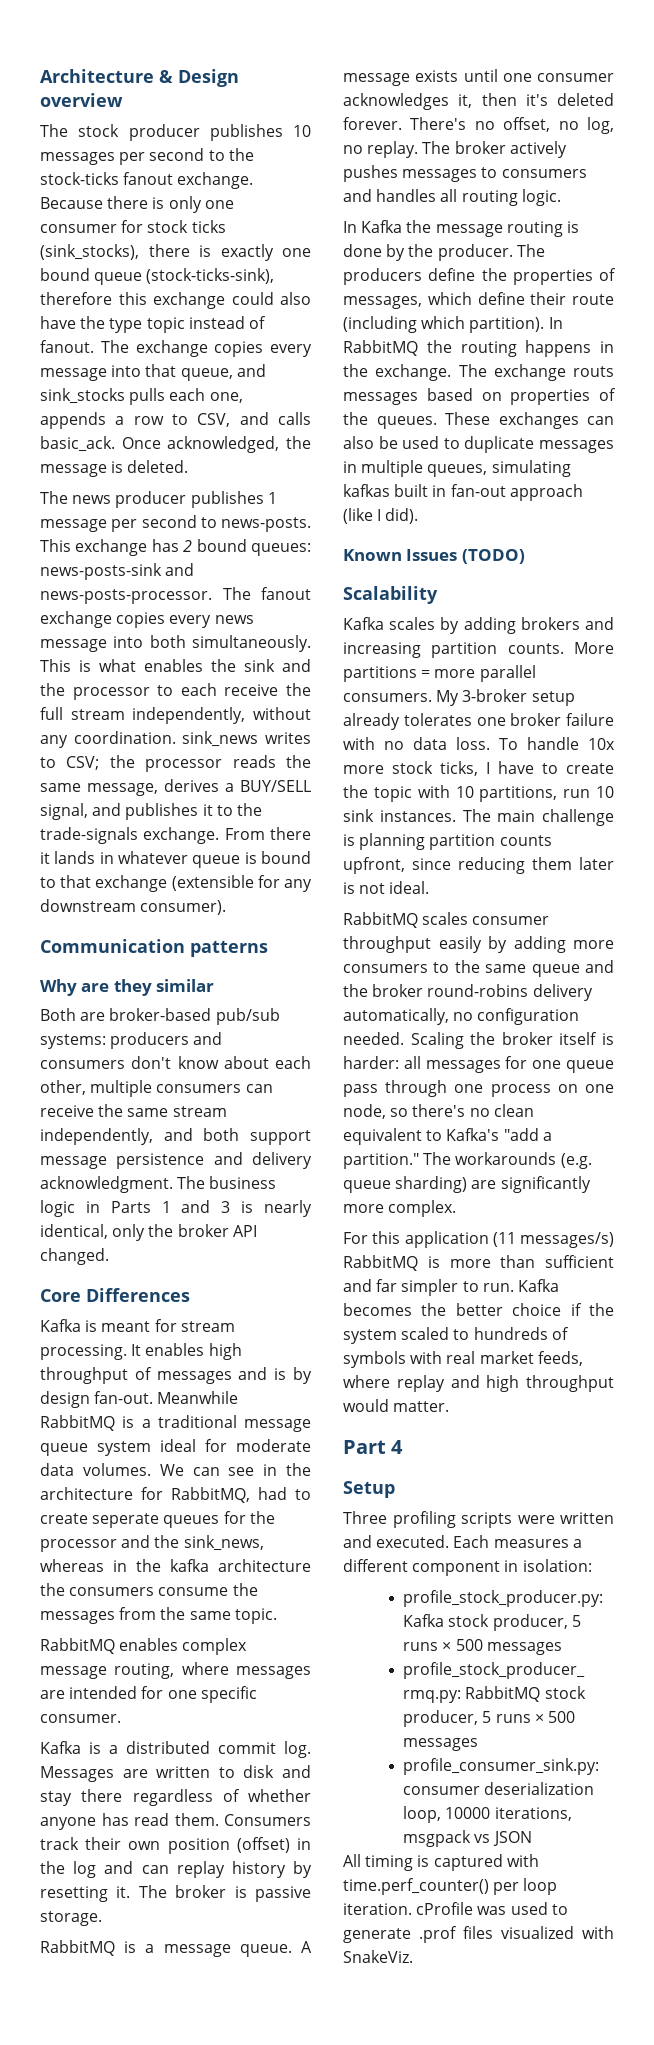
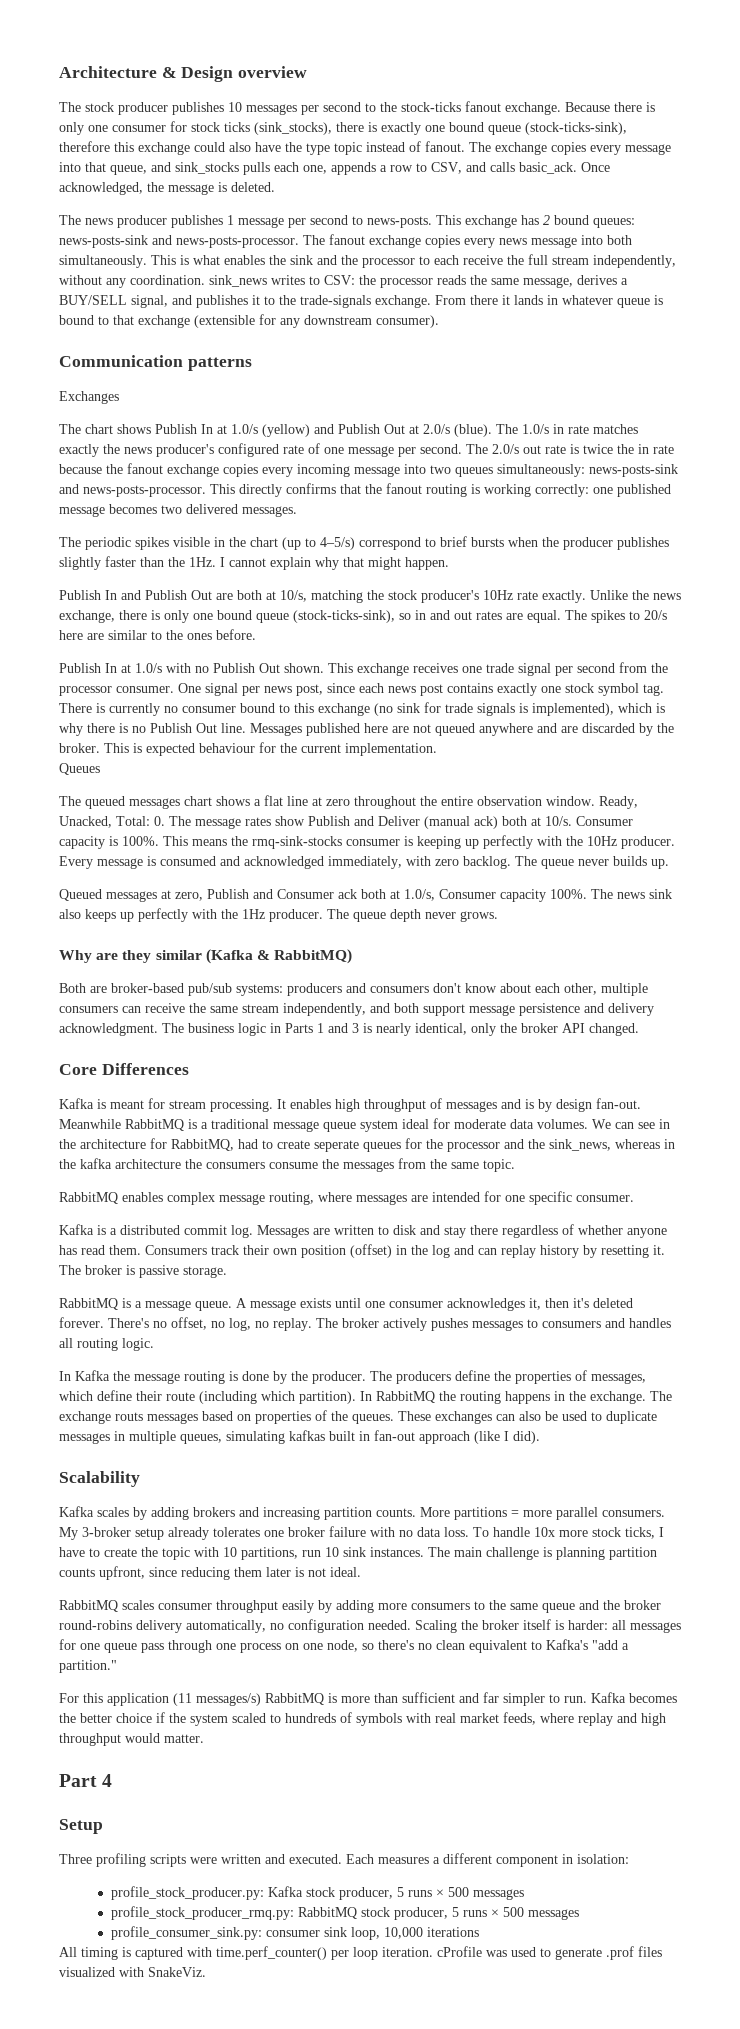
[66,756,100,770] CSV; -> [324,275,355,285] CSV:
(268, 948) none -> [59,391,119,404] [59,424,638,437] [59,443,674,457] [59,463,678,477] [59,483,671,497] [59,504,297,517] [59,536,669,550] [59,556,449,570] [59,590,681,603] [59,610,667,623] [59,629,256,640] [59,662,668,676] [59,683,664,696] [59,702,665,716] [59,723,674,736] [59,742,437,756] [59,763,100,775] [59,795,638,809] [59,816,633,829] [59,835,675,849] [59,856,669,869] [59,889,672,902] [59,908,498,922] // Exchanges // The chart shows Publish In at 1.0/s (yellow) and Publish Out at 2.0/s (blue). The 1.0/s in rate matches exactly the news producer's configured rate of one message per second. The 2.0/s out rate is twice the in rate because the fanout exchange copies every incoming message into two queues simultaneously: news-posts-sink and news-posts-processor. This directly confirms that the fanout routing is working correctly: one published message becomes two delivered messages. // The periodic spikes visible in the chart (up to 4–5/s) correspond to brief bursts when the producer publishes slightly faster than the 1Hz. I cannot explain why that might happen. // Publish In and Publish Out are both at 10/s, matching the stock producer's 10Hz rate exactly. Unlike the news exchange, there is only one bound queue (stock-ticks-sink), so in and out rates are equal. The spikes to 20/s here are similar to the ones before. // Publish In at 1.0/s with no Publish Out shown. This exchange receives one trade signal per second from the processor consumer. One signal per news post, since each news post contains exactly one stock symbol tag. There is currently no consumer bound to this exchange (no sink for trade signals is implemented), which is why there is no Publish Out line. Messages published here are not queued anywhere and are discarded by the broker. This is expected behaviour for the current implementation. // Queues // The queued messages chart shows a flat line at zero throughout the entire observation window. Ready, Unacked, Total: 0. The message rates show Publish and Deliver (manual ack) both at 10/s. Consumer capacity is 100%. This means the rmq-sink-stocks consumer is keeping up perfectly with the 10Hz producer. Every message is consumed and acknowledged immediately, with zero backlog. The queue never builds up. // Queued messages at zero, Publish and Consumer ack both at 1.0/s, Consumer capacity 100%. The news sink also keeps up perfectly with the 1Hz producer. The queue depth never grows.
(215, 985) none -> [205,949,353,964] (Kafka & RabbitMQ)
[343,549,525,564] // Known Issues (TODO) -> (540, 1437) none
[423,1152,592,1169] [343,1176,591,1193] [343,1200,457,1217] The workarounds (e.g. queue sharding) are significantly more complex. -> (117, 1666) none
[484,1782,595,1795] [403,1806,572,1823] [403,1830,532,1847] deserialization loop, 10000 iterations, msgpack vs JSON -> [324,1927,480,1940] sink loop, 10,000 iterations

